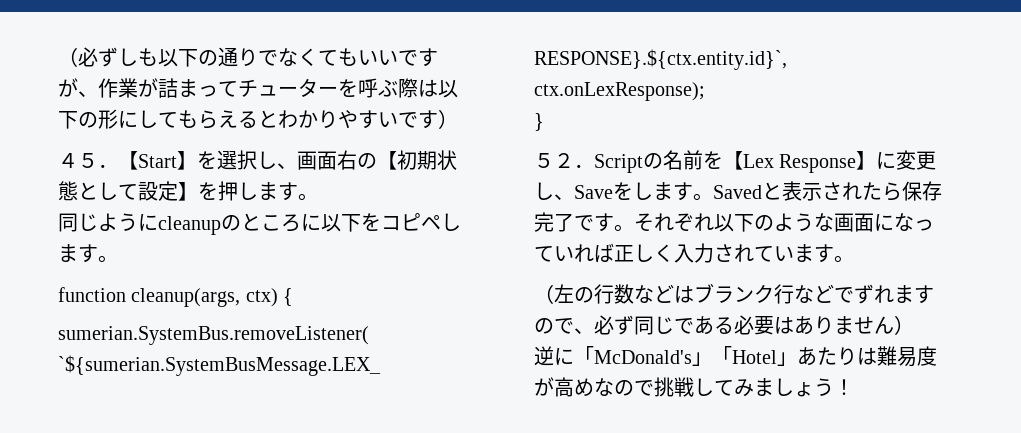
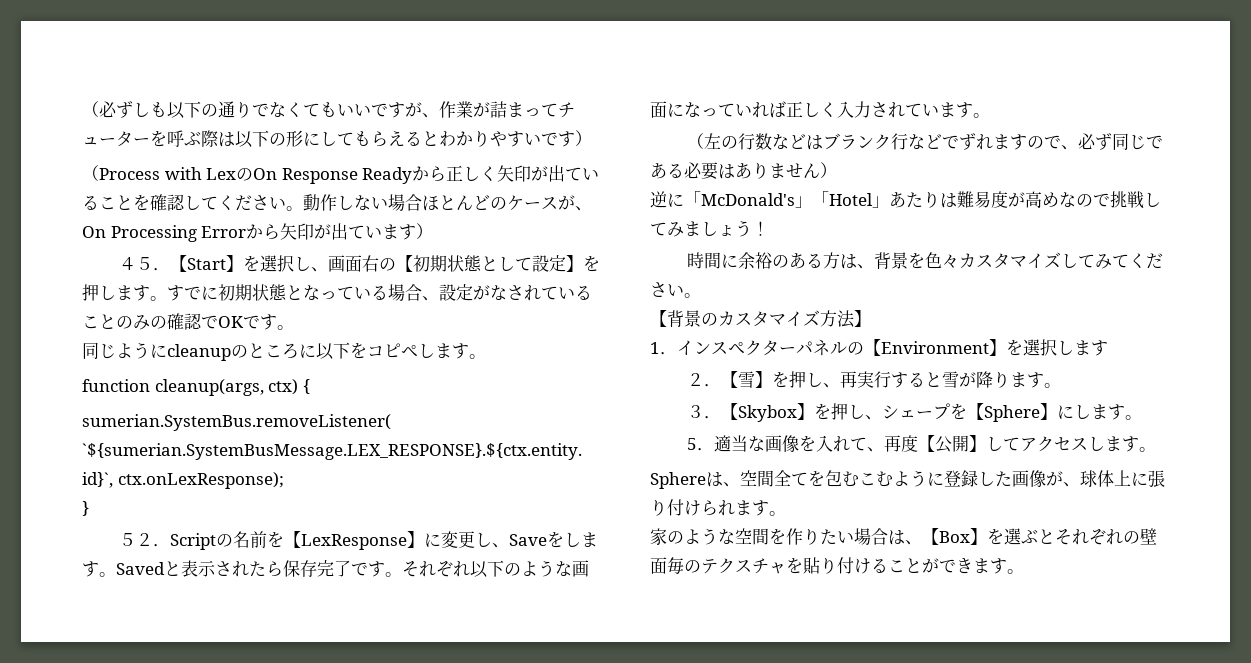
(458, 119) none -> [82,165,600,184] [82,194,592,211] [82,223,434,242] // （Process with LexのOn Response Readyから正しく矢印が出ていることを確認してください。動作しない場合ほとんどのケースが、On Processing Errorから矢印が出ています）
(318, 197) none -> [167,284,592,301] [82,313,294,330] すでに初期状態となっている場合、設定がなされていることのみの確認でOKです。
[743,154,857,173] Lex Response -> [300,534,407,550] LexResponse
(854, 387) none -> [686,252,1163,270] [650,282,701,298] [650,310,871,328] [650,339,1108,356] [686,371,1061,388] [686,403,1142,422] [686,435,1156,453] [650,470,1165,489] [650,499,786,516] [650,528,1157,546] [650,557,1024,575] // 時間に余裕のある方は、背景を色々カスタマイズしてみてください。 // 【背景のカスタマイズ方法】 // 1．インスペクターパネルの【Environment】を選択します // ２．【雪】を押し、再実行すると雪が降ります。 // ３．【Skybox】を押し、シェープを【Sphere】にします。 // 5．適当な画像を入れて、再度【公開】してアクセスします。 // Sphereは、空間全てを包むこむように登録した画像が、球体上に張り付けられます。 // 家のような空間を作りたい場合は、【Box】を選ぶとそれぞれの壁面毎のテクスチャを貼り付けることができます。

